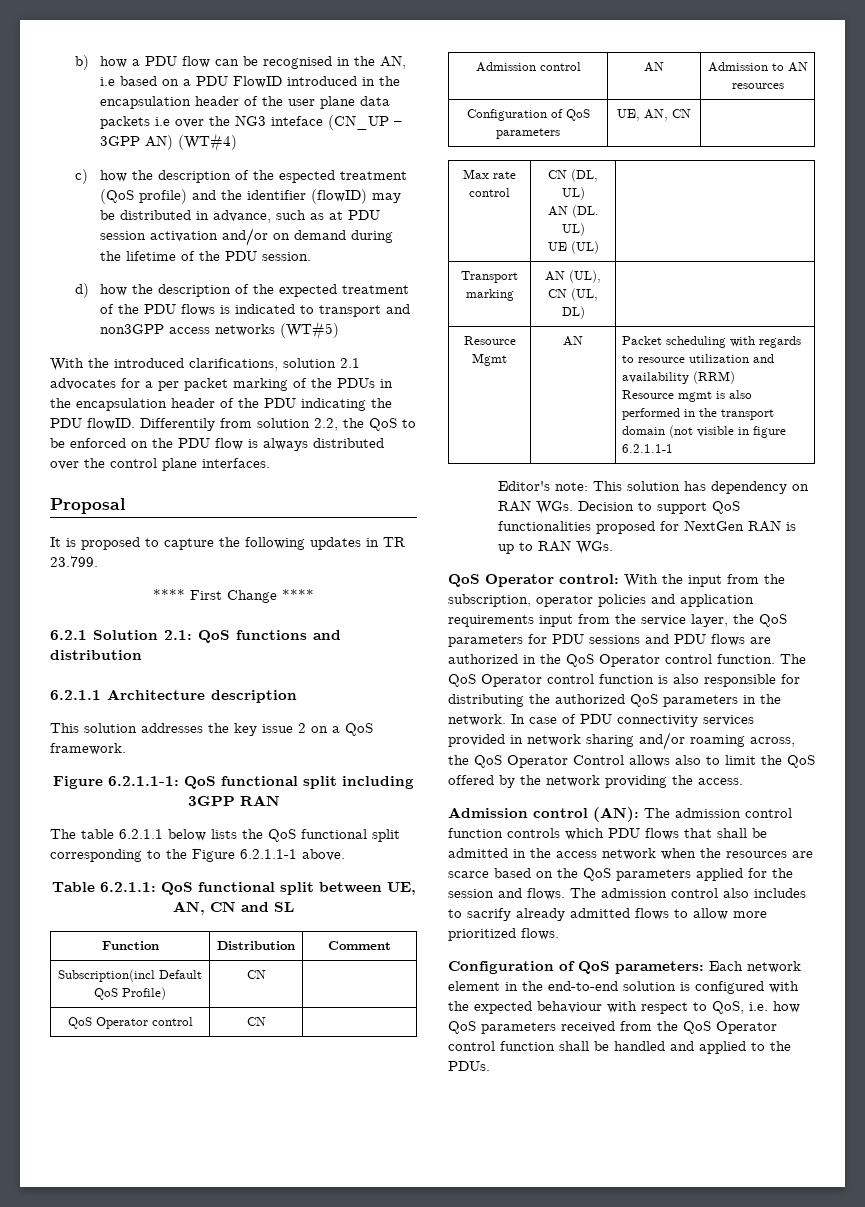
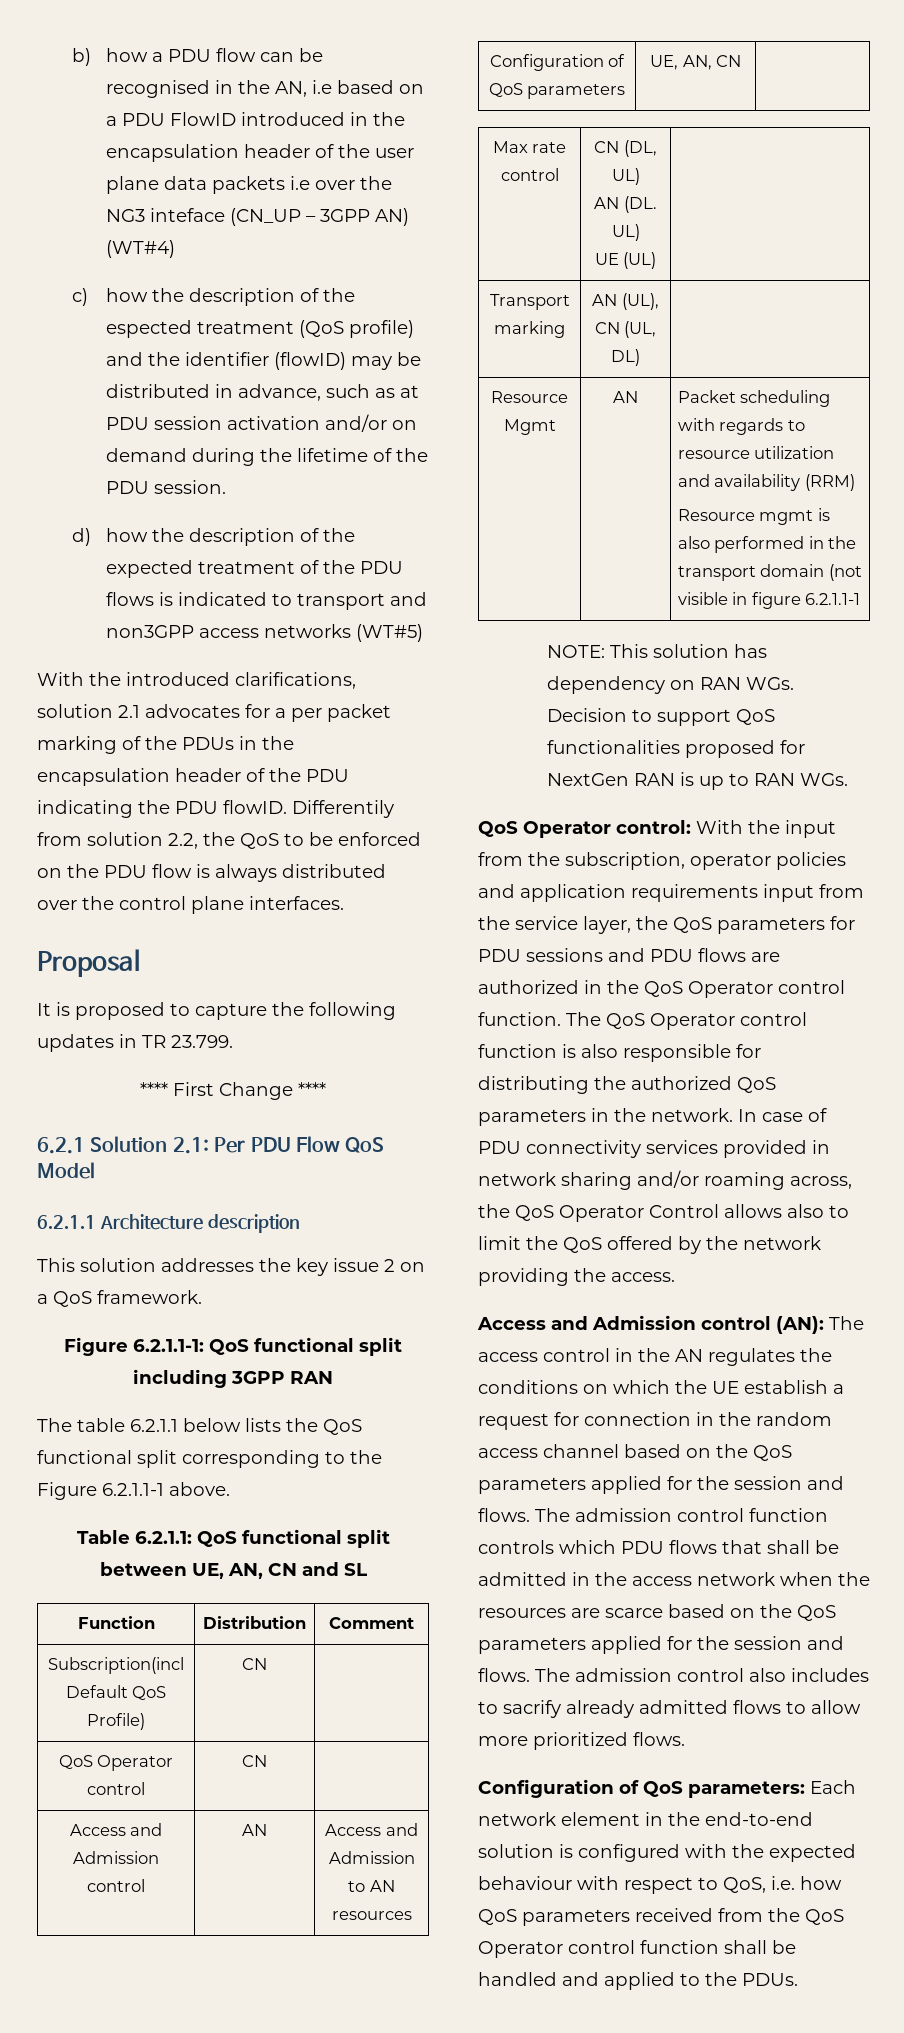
[198,630,341,643] [50,650,142,660] QoS functions and distribution -> [214,1136,385,1153] [37,1162,95,1179] Per PDU Flow QoS Model
(266, 1021) none -> [69,1823,163,1836] Access and
(664, 67) none -> [325,1823,418,1836] Access and
[498,481,589,491] Editor's note: -> [547,645,606,658] NOTE:
(743, 781) none -> [477,1316,588,1330] Access and
(670, 813) none -> [478,1348,832,1366] [478,1380,844,1394] [478,1412,832,1430] [478,1444,792,1461] [478,1476,844,1494] [478,1508,570,1522] access control in the AN regulates the conditions on which the UE establish a request for connection in the random access channel based on the QoS parameters applied for the session and flows. The

